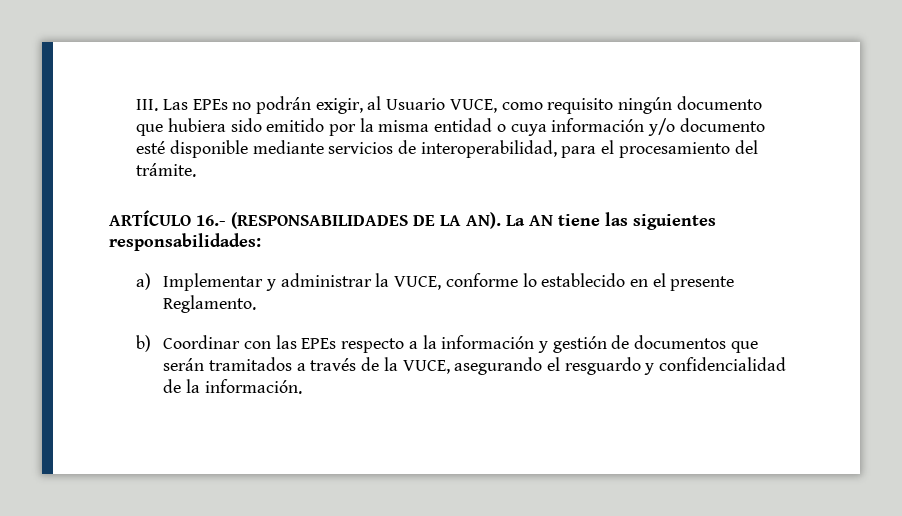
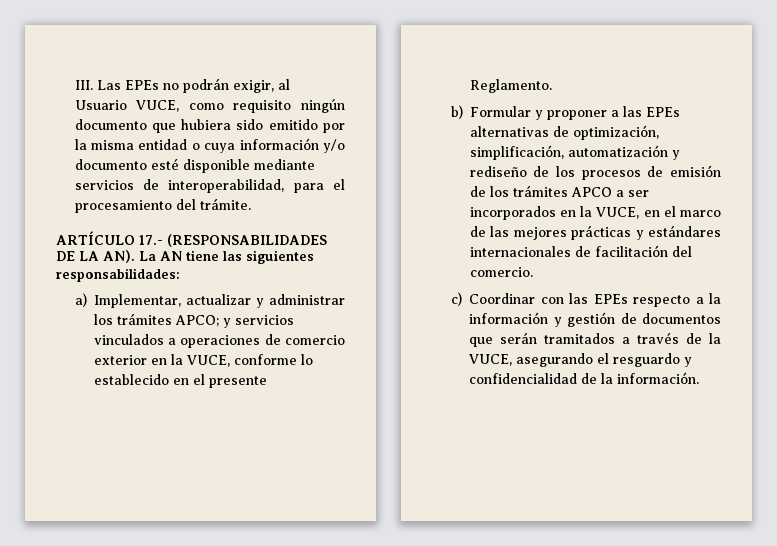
[196,215,226,226] 16.- -> [139,235,163,245] 17.-
[163,273,372,291] Implementar y administrar -> [93,294,345,308] [93,313,294,328] [93,334,345,348] [93,355,167,365] Implementar, actualizar y administrar los trámites APCO; y servicios vinculados a operaciones de comercio exterior en
(152, 343) none -> [469,106,680,120] [469,125,659,140] [469,145,680,160] [469,165,721,180] [469,185,649,197] [469,206,721,220] [469,225,721,240] [469,245,692,257] [469,267,533,277] [450,292,462,306] Formular y proponer a las EPEs alternativas de optimización, simplificación, automatización y rediseño de los procesos de emisión de los trámites APCO a ser incorporados en la VUCE, en el marco de las mejores prácticas y estándares internacionales de facilitación del comercio. // c)

